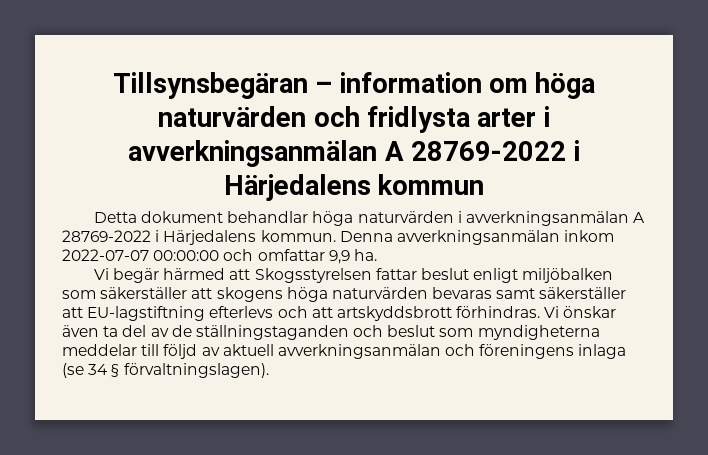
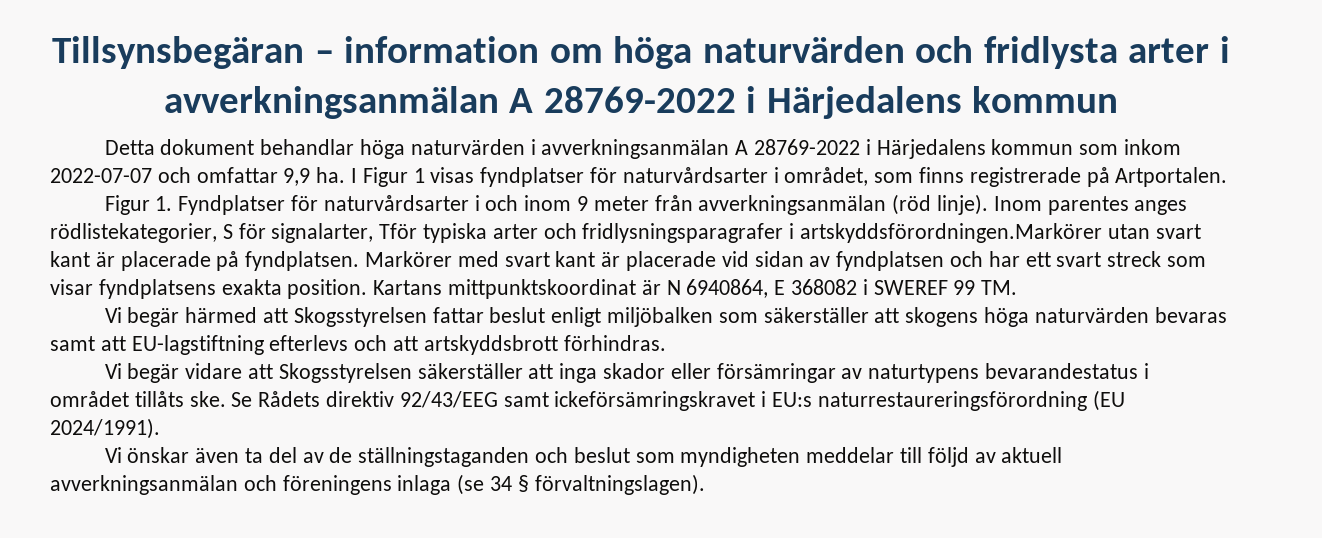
[260,230,560,245] kommun. Denna avverkningsanmälan -> [991,139,1119,155] kommun som
[153,250,220,261] 00:00:00 -> (152, 175) none
(377, 255) none -> [351,167,1228,187] [104,194,1188,215] [50,223,1201,243] [50,251,1207,271] [50,279,1018,299] I Figur 1 visas fyndplatser för naturvårdsarter i området, som finns registrerade på Artportalen. // Figur 1. Fyndplatser för naturvårdsarter i och inom 9 meter från avverkningsanmälan (röd linje). Inom parentes anges rödlistekategorier, S för signalarter, Tför typiska arter och fridlysningsparagrafer i artskyddsförordningen.Markörer utan svart kant är placerade på fyndplatsen. Markörer med svart kant är placerade vid sidan av fyndplatsen och har ett svart streck som visar fyndplatsens exakta position. Kartans mittpunktskoordinat är N 6940864, E 368082 i SWEREF 99 TM.
[539,287,627,299] säkerställer -> (95, 343) none
(541, 312) none -> [104,363,1149,383] [50,390,1125,411] [50,418,160,439] // Vi begär vidare att Skogsstyrelsen säkerställer att inga skador eller försämringar av naturtypens bevarandestatus i området tillåts ske. Se Rådets direktiv 92/43/EEG samt ickeförsämringskravet i EU:s naturrestaureringsförordning (EU 2024/1991). //
[477,325,600,340] myndigheterna -> [680,447,801,467] myndigheten

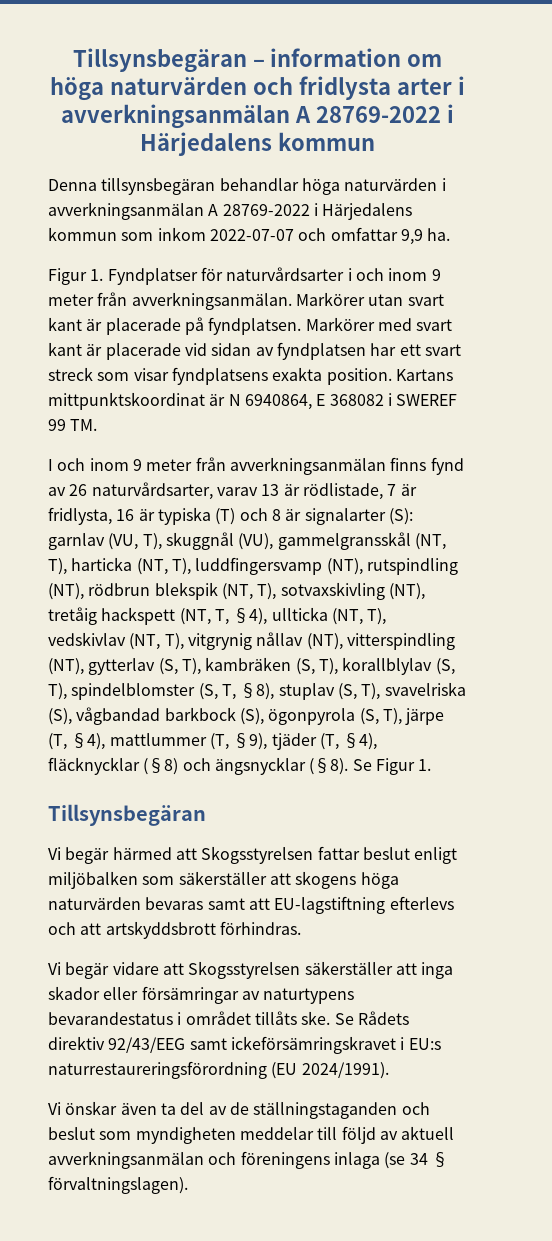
[104,139,255,155] Detta dokument -> [48,178,216,195] Denna tillsynsbegäran
[351,167,1228,187] I Figur 1 visas fyndplatser för naturvårdsarter i området, som finns registrerade på Artportalen. -> (451, 234) none
[698,194,1188,215] [50,223,1103,243] avverkningsanmälan (röd linje). Inom parentes anges rödlistekategorier, S för signalarter, Tför typiska arter och fridlysningsparagrafer i artskyddsförordningen.Markörer -> [131,292,365,310] avverkningsanmälan. Markörer
[950,251,984,267] och -> (366, 351) none
(1018, 287) none -> [48,457,464,475] [48,482,417,500] [48,507,413,525] [48,532,446,550] [48,557,458,575] [48,582,425,600] [48,607,387,625] [48,632,455,650] [48,657,455,675] [48,682,466,700] [48,707,445,725] [48,733,378,750] [48,757,432,775] [48,804,206,826] // I och inom 9 meter från avverkningsanmälan finns fynd av 26 naturvårdsarter, varav 13 är rödlistade, 7 är fridlysta, 16 är typiska (T) och 8 är signalarter (S): garnlav (VU, T), skuggnål (VU), gammelgransskål (NT, T), harticka (NT, T), luddfingersvamp (NT), rutspindling (NT), rödbrun blekspik (NT, T), sotvaxskivling (NT), tretåig hackspett (NT, T, §4), ullticka (NT, T), vedskivlav (NT, T), vitgrynig nållav (NT), vitterspindling (NT), gytterlav (S, T), kambräken (S, T), korallblylav (S, T), spindelblomster (S, T, §8), stuplav (S, T), svavelriska (S), vågbandad barkbock (S), ögonpyrola (S, T), järpe (T, §4), mattlummer (T, §9), tjäder (T, §4), fläcknycklar (§8) och ängsnycklar (§8). Se Figur 1. // Tillsynsbegäran

